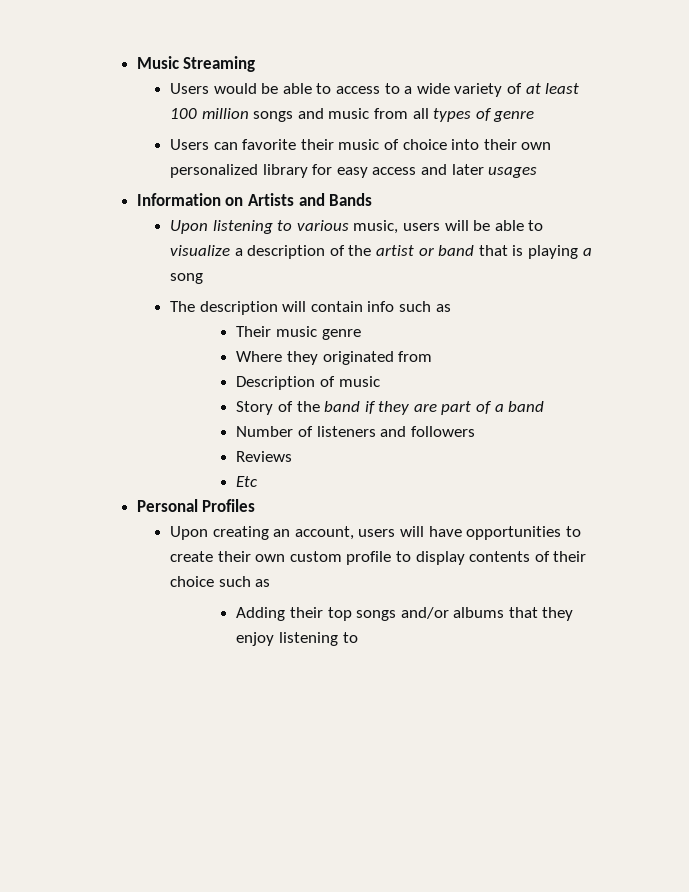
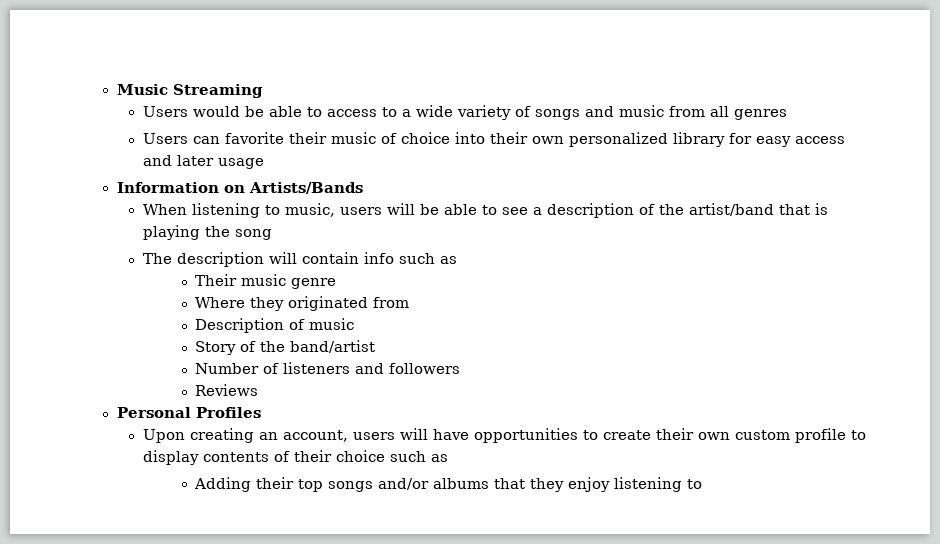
[525,83,580,94] [170,108,249,119] at least 100 million -> (531, 111) none
[433,108,535,122] types of genre -> [733,109,787,120] genres
[488,167,538,178] usages -> [217,158,264,169] usage
[248,193,373,206] [170,220,349,234] Artists and Bands // Upon listening to various -> [248,182,363,194] [142,203,280,218] Artists/Bands // When listening to
[170,245,231,256] visualize -> [501,207,528,215] see
[375,245,475,256] artist or band -> [688,203,774,216] artist/band
[582,248,592,256] a -> [204,226,230,237] the
[324,401,545,415] band if they are part of a band -> [290,340,376,353] band/artist
[236,476,259,487] // Etc -> (259, 390) none

